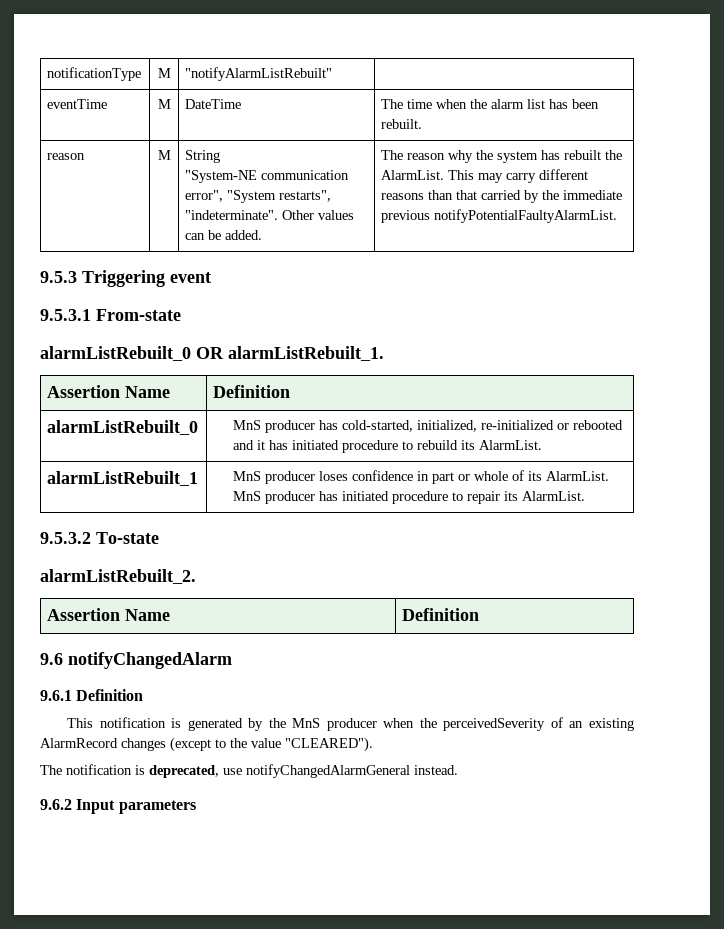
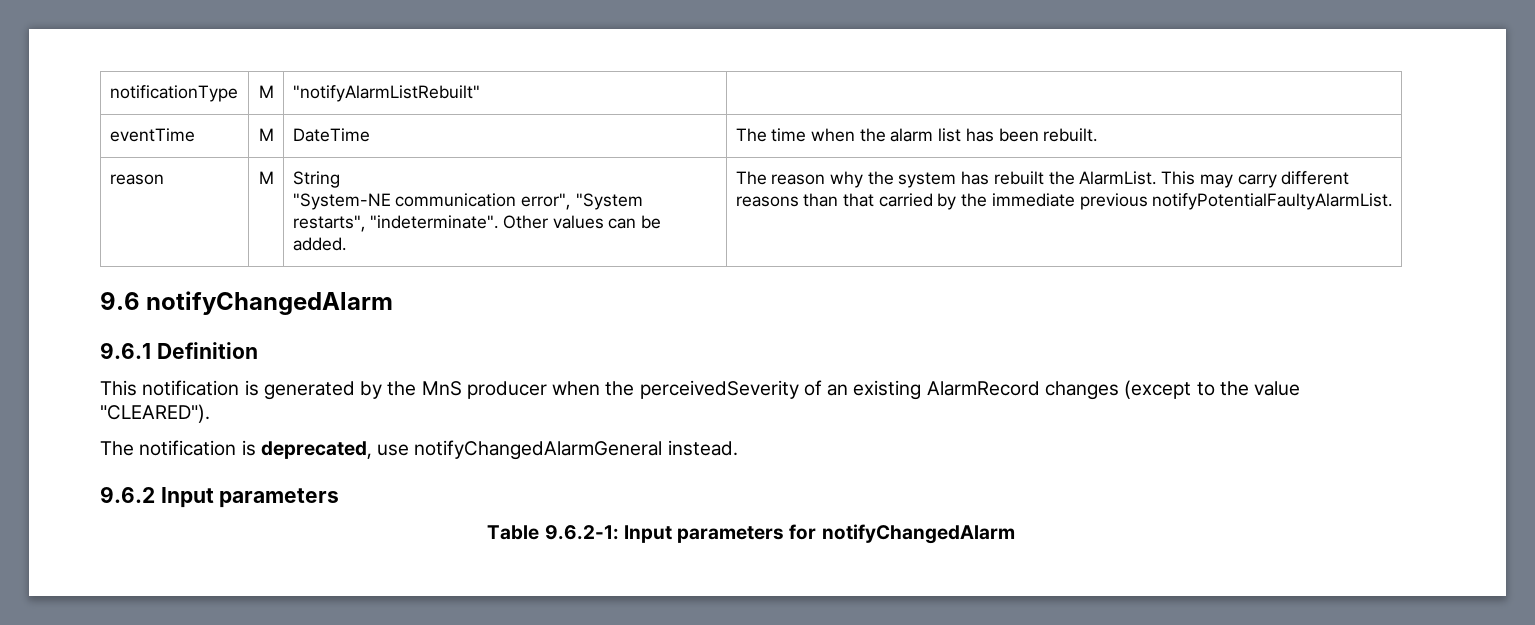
[40,270,211,287] [40,309,181,321] [40,346,384,361] [47,385,171,398] [213,385,291,398] [47,420,199,435] [232,420,623,433] [232,440,542,453] [47,471,199,486] [232,470,609,484] [232,491,585,504] [40,532,159,544] [40,569,196,584] [47,608,171,621] [402,608,480,621] // 9.5.3 Triggering event // 9.5.3.1 From-state // alarmListRebuilt_0 OR alarmListRebuilt_1. // Assertion Name | Definition // alarmListRebuilt_0 | MnS producer has cold-started, initialized, re-initialized or rebooted and it has initiated procedure to rebuild its AlarmList. // alarmListRebuilt_1 | MnS producer loses confidence in part or whole of its AlarmList. MnS producer has initiated procedure to repair its AlarmList. // 9.5.3.2 To-state // alarmListRebuilt_2. // Assertion Name | Definition -> (1393, 201) none
(196, 807) none -> [487,524,1015,544] // Table 9.6.2-1: Input parameters for notifyChangedAlarm

